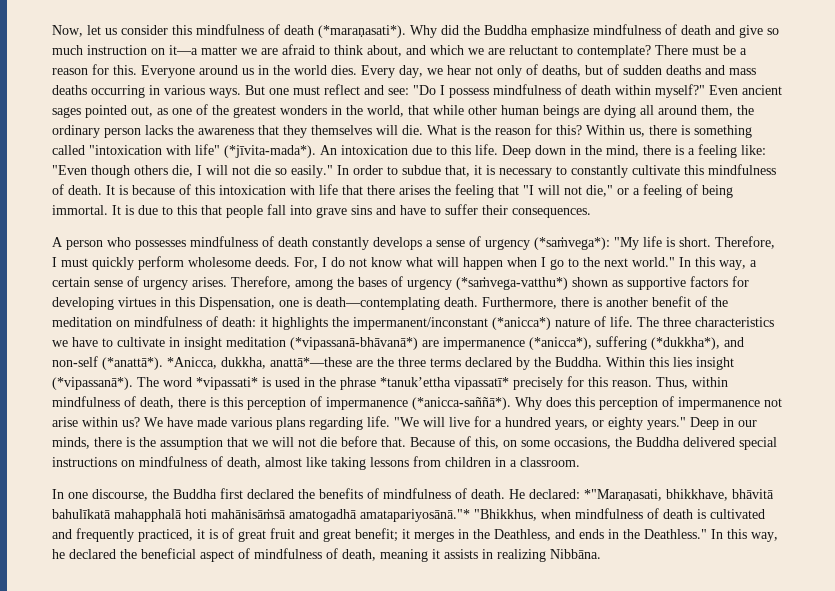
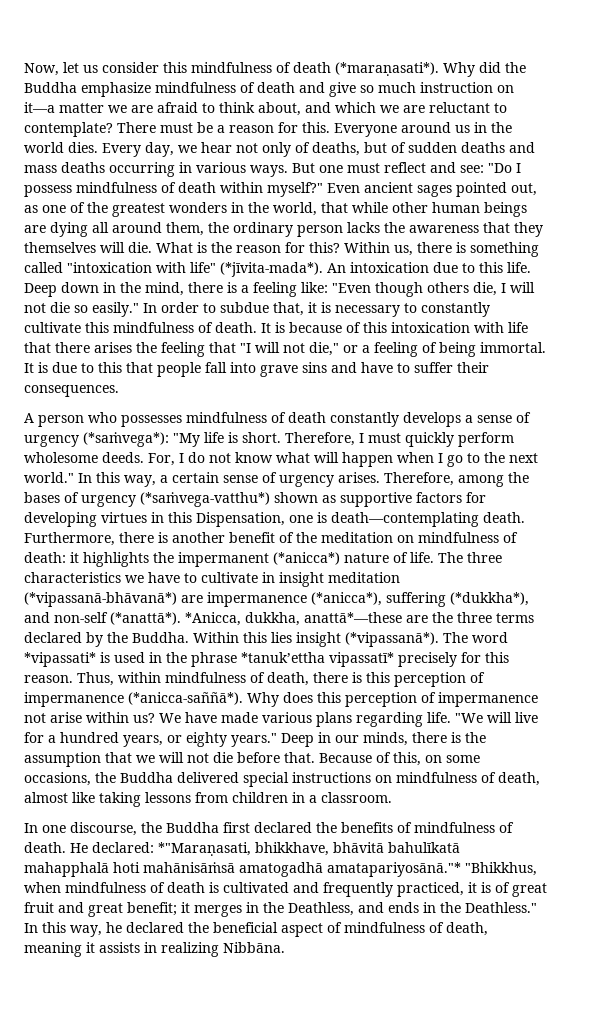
[353,317,488,330] impermanent/inconstant -> [178,552,269,567] impermanent

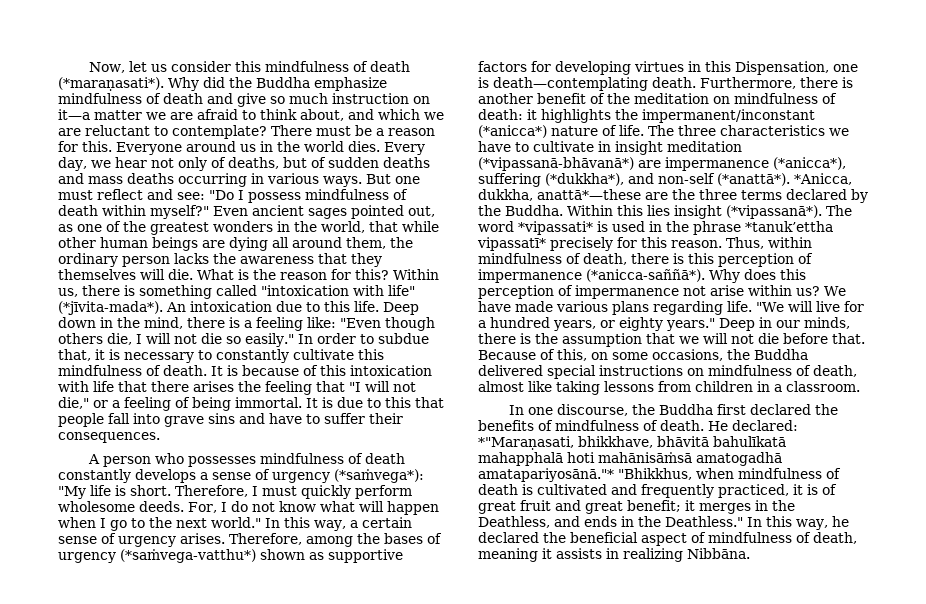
[178,552,269,567] impermanent -> [642,109,815,123] impermanent/inconstant

